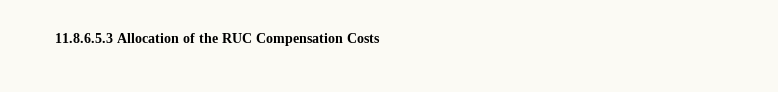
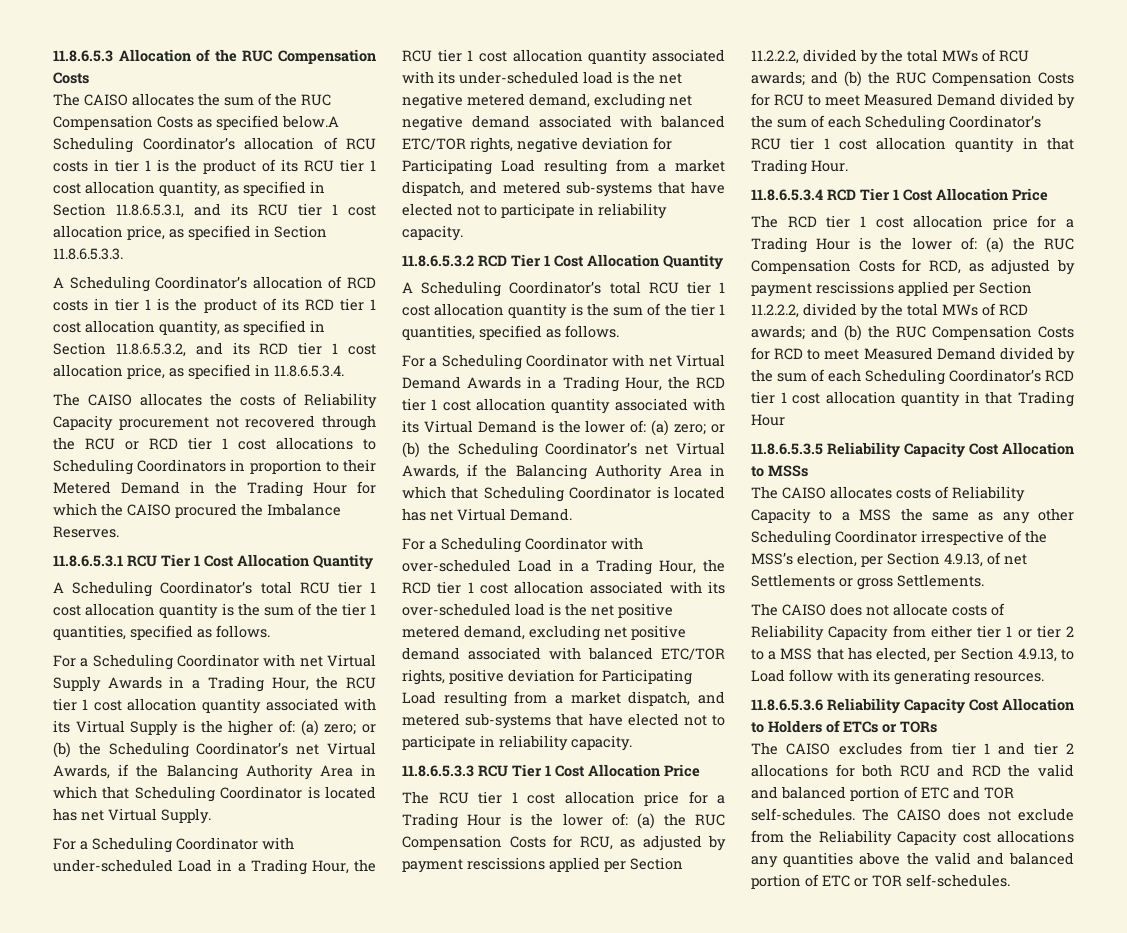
(380, 38) none -> [53,93,331,106] [53,115,339,130] [53,137,376,153] [53,159,376,174] [53,181,325,197] [53,203,376,218] [53,225,327,240] [53,248,123,260] [53,276,376,292] [53,298,376,313] [53,320,325,336] [53,342,376,357] [53,364,344,379] [53,393,377,409] [53,415,376,431] [53,437,376,450] [53,459,376,475] [53,481,376,497] [53,503,341,518] [53,526,119,538] [53,554,373,570] [53,581,376,597] [53,603,377,619] [53,625,270,640] [53,654,376,670] [53,676,377,692] [53,698,376,714] [53,720,376,736] [53,742,377,758] [53,764,376,780] [53,786,376,802] [53,808,211,824] [53,837,294,853] [53,859,376,875] [402,49,725,65] [402,71,682,84] [402,93,692,109] [402,115,725,131] [402,137,672,153] [402,159,725,175] [402,181,725,197] [402,203,667,219] [402,225,463,241] [402,254,723,270] [402,281,725,297] [402,303,725,319] [402,325,619,340] [402,354,725,370] [402,376,725,392] [402,398,725,414] [402,420,725,436] [402,442,725,458] [402,464,725,480] [402,486,725,502] [402,508,572,521] [402,537,643,553] [402,559,725,575] [402,581,725,594] [402,603,673,618] [402,625,686,641] [402,647,725,660] [402,669,692,685] [402,691,725,707] [402,713,725,729] [402,735,632,751] [402,764,700,777] [402,791,725,806] [402,813,725,829] [402,835,726,851] [402,857,683,873] [751,49,1029,65] [751,71,1074,87] [751,93,1075,109] [751,115,1041,131] [751,137,1074,153] [751,159,848,175] [751,188,1048,201] [751,215,1074,230] [751,237,1074,253] [751,259,1075,275] [751,281,1032,297] [751,303,1028,319] [751,325,1074,341] [751,347,1075,363] [751,369,1074,385] [751,391,1074,407] [751,414,785,426] [751,442,1074,458] [751,465,808,477] [751,486,1025,502] [751,508,1074,524] [751,530,1047,546] [751,552,1027,567] [751,574,984,590] [751,603,1005,616] [751,625,1074,641] [751,647,1074,662] [751,669,1044,685] [751,698,1074,714] [751,720,937,733] [751,742,1074,755] [751,764,1074,777] [751,786,1014,801] [751,808,1074,821] [751,830,1074,846] [751,852,1074,868] [751,874,1010,889] // The CAISO allocates the sum of the RUC Compensation Costs as specified below.A Scheduling Coordinator’s allocation of RCU costs in tier 1 is the product of its RCU tier 1 cost allocation quantity, as specified in Section 11.8.6.5.3.1, and its RCU tier 1 cost allocation price, as specified in Section 11.8.6.5.3.3. // A Scheduling Coordinator’s allocation of RCD costs in tier 1 is the product of its RCD tier 1 cost allocation quantity, as specified in Section 11.8.6.5.3.2, and its RCD tier 1 cost allocation price, as specified in 11.8.6.5.3.4. // The CAISO allocates the costs of Reliability Capacity procurement not recovered through the RCU or RCD tier 1 cost allocations to Scheduling Coordinators in proportion to their Metered Demand in the Trading Hour for which the CAISO procured the Imbalance Reserves. // 11.8.6.5.3.1 RCU Tier 1 Cost Allocation Quantity // A Scheduling Coordinator’s total RCU tier 1 cost allocation quantity is the sum of the tier 1 quantities, specified as follows. // For a Scheduling Coordinator with net Virtual Supply Awards in a Trading Hour, the RCU tier 1 cost allocation quantity associated with its Virtual Supply is the higher of: (a) zero; or (b) the Scheduling Coordinator’s net Virtual Awards, if the Balancing Authority Area in which that Scheduling Coordinator is located has net Virtual Supply. // For a Scheduling Coordinator with under-scheduled Load in a Trading Hour, the RCU tier 1 cost allocation quantity associated with its under-scheduled load is the net negative metered demand, excluding net negative demand associated with balanced ETC/TOR rights, negative deviation for Participating Load resulting from a market dispatch, and metered sub-systems that have elected not to participate in reliability capacity. // 11.8.6.5.3.2 RCD Tier 1 Cost Allocation Quantity // A Scheduling Coordinator’s total RCU tier 1 cost allocation quantity is the sum of the tier 1 quantities, specified as follows. // For a Scheduling Coordinator with net Virtual Demand Awards in a Trading Hour, the RCD tier 1 cost allocation quantity associated with its Virtual Demand is the lower of: (a) zero; or (b) the Scheduling Coordinator’s net Virtual Awards, if the Balancing Authority Area in which that Scheduling Coordinator is located has net Virtual Demand. // For a Scheduling Coordinator with over-scheduled Load in a Trading Hour, the RCD tier 1 cost allocation associated with its over-scheduled load is the net positive metered demand, excluding net positive demand associated with balanced ETC/TOR rights, positive deviation for Participating Load resulting from a market dispatch, and metered sub-systems that have elected not to participate in reliability capacity. // 11.8.6.5.3.3 RCU Tier 1 Cost Allocation Price // The RCU tier 1 cost allocation price for a Trading Hour is the lower of: (a) the RUC Compensation Costs for RCU, as adjusted by payment rescissions applied per Section 11.2.2.2, divided by the total MWs of RCU awards; and (b) the RUC Compensation Costs for RCU to meet Measured Demand divided by the sum of each Scheduling Coordinator’s RCU tier 1 cost allocation quantity in that Trading Hour. // 11.8.6.5.3.4 RCD Tier 1 Cost Allocation Price // The RCD tier 1 cost allocation price for a Trading Hour is the lower of: (a) the RUC Compensation Costs for RCD, as adjusted by payment rescissions applied per Section 11.2.2.2, divided by the total MWs of RCD awards; and (b) the RUC Compensation Costs for RCD to meet Measured Demand divided by the sum of each Scheduling Coordinator’s RCD tier 1 cost allocation quantity in that Trading Hour // 11.8.6.5.3.5 Reliability Capacity Cost Allocation to MSSs // The CAISO allocates costs of Reliability Capacity to a MSS the same as any other Scheduling Coordinator irrespective of the MSS’s election, per Section 4.9.13, of net Settlements or gross Settlements. // The CAISO does not allocate costs of Reliability Capacity from either tier 1 or tier 2 to a MSS that has elected, per Section 4.9.13, to Load follow with its generating resources. // 11.8.6.5.3.6 Reliability Capacity Cost Allocation to Holders of ETCs or TORs // The CAISO excludes from tier 1 and tier 2 allocations for both RCU and RCD the valid and balanced portion of ETC and TOR self-schedules. The CAISO does not exclude from the Reliability Capacity cost allocations any quantities above the valid and balanced portion of ETC or TOR self-schedules.

